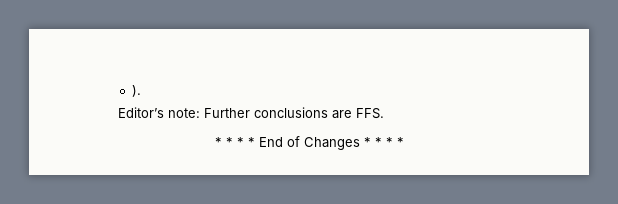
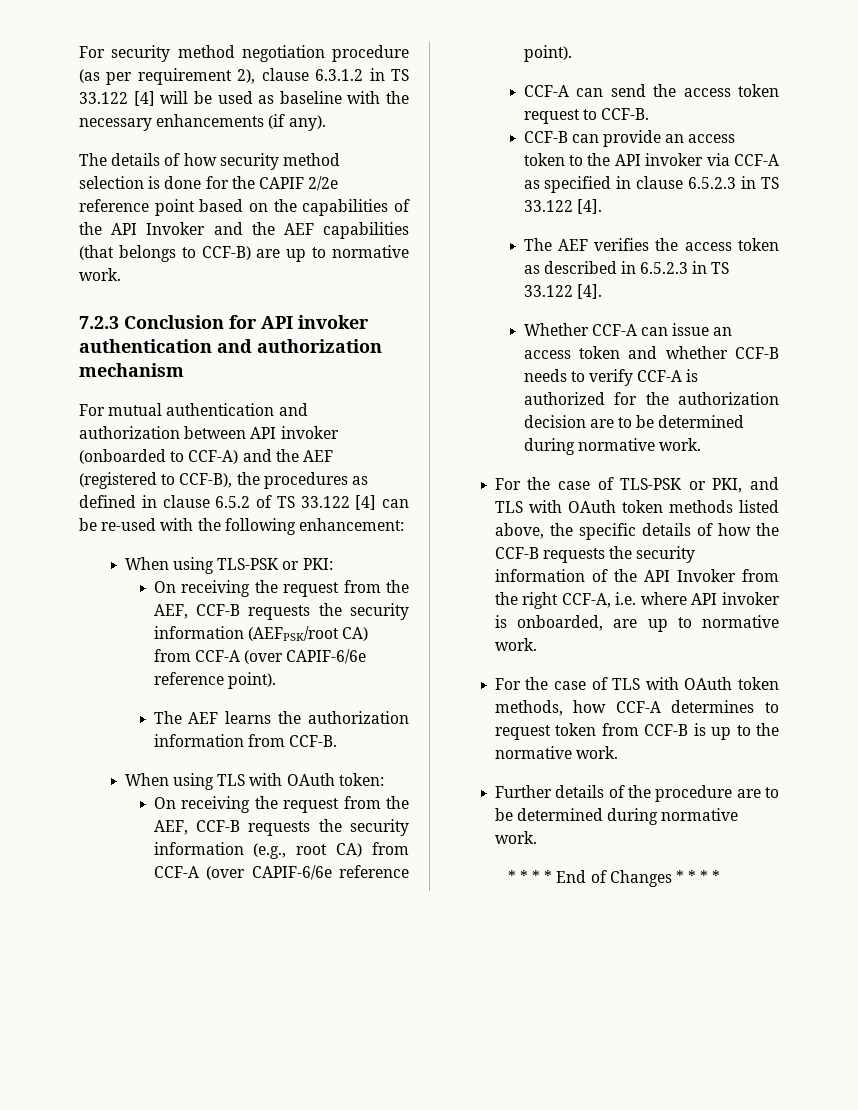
[132,85,142,97] [117,107,384,119] ). // Editor’s note: Further conclusions are FFS. -> [79,45,409,62] [79,68,409,85] [79,91,409,106] [79,114,326,131] [79,153,340,170] [79,176,339,191] [79,199,410,216] [79,222,409,239] [79,245,409,262] [79,268,121,281] [79,315,369,329] [79,339,382,353] [79,363,184,377] [79,403,308,416] [79,426,339,439] [79,449,333,464] [79,472,368,489] [79,495,409,510] [79,518,404,535] [124,557,333,574] [153,580,409,597] [153,603,409,620] [153,626,368,641] [153,649,367,664] [153,672,276,689] [153,711,409,724] [153,734,337,747] [124,773,384,790] [153,796,409,813] [153,819,409,836] [153,842,409,859] [153,865,409,880] [523,45,572,62] [523,84,779,97] [523,108,649,124] [523,130,736,147] [523,153,779,166] [523,176,779,193] [523,199,602,214] [523,238,779,251] [523,261,730,274] [523,284,602,299] [523,323,733,336] [523,346,779,359] [523,369,699,386] [523,392,779,405] [523,415,745,428] [523,438,701,455] [494,477,779,493] [494,500,779,513] [494,523,779,540] [494,546,696,563] [494,569,779,582] [494,592,780,609] [494,615,779,632] [494,638,537,651] [494,677,779,690] [494,700,779,716] [494,723,779,740] [494,746,618,759] [494,785,779,802] [494,808,739,825] [494,831,537,844] For security method negotiation procedure (as per requirement 2), clause 6.3.1.2 in TS 33.122 [4] will be used as baseline with the necessary enhancements (if any). // The details of how security method selection is done for the CAPIF 2/2e reference point based on the capabilities of the API Invoker and the AEF capabilities (that belongs to CCF-B) are up to normative work. // 7.2.3 Conclusion for API invoker authentication and authorization mechanism // For mutual authentication and authorization between API invoker (onboarded to CCF-A) and the AEF (registered to CCF-B), the procedures as defined in clause 6.5.2 of TS 33.122 [4] can be re-used with the following enhancement: // When using TLS-PSK or PKI: // On receiving the request from the AEF, CCF-B requests the security information (AEFPSK/root CA) from CCF-A (over CAPIF-6/6e reference point). // The AEF learns the authorization information from CCF-B. // When using TLS with OAuth token: // On receiving the request from the AEF, CCF-B requests the security information (e.g., root CA) from CCF-A (over CAPIF-6/6e reference point). // CCF-A can send the access token request to CCF-B. // CCF-B can provide an access token to the API invoker via CCF-A as specified in clause 6.5.2.3 in TS 33.122 [4]. // The AEF verifies the access token as described in 6.5.2.3 in TS 33.122 [4]. // Whether CCF-A can issue an access token and whether CCF-B needs to verify CCF-A is authorized for the authorization decision are to be determined during normative work. // For the case of TLS-PSK or PKI, and TLS with OAuth token methods listed above, the specific details of how the CCF-B requests the security information of the API Invoker from the right CCF-A, i.e. where API invoker is onboarded, are up to normative work. // For the case of TLS with OAuth token methods, how CCF-A determines to request token from CCF-B is up to the normative work. // Further details of the procedure are to be determined during normative work.

